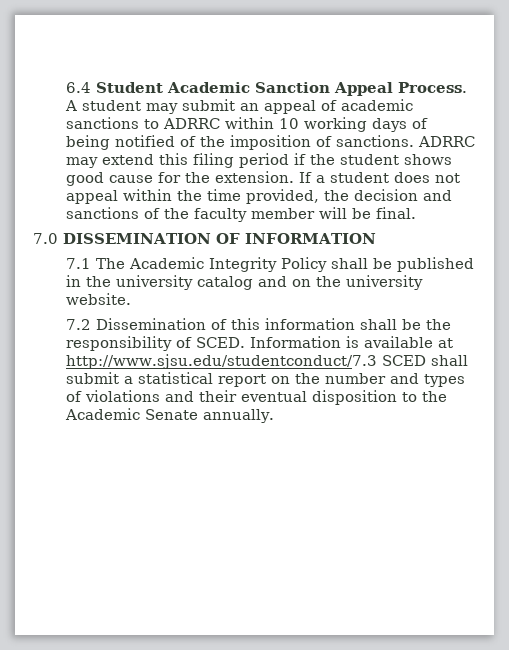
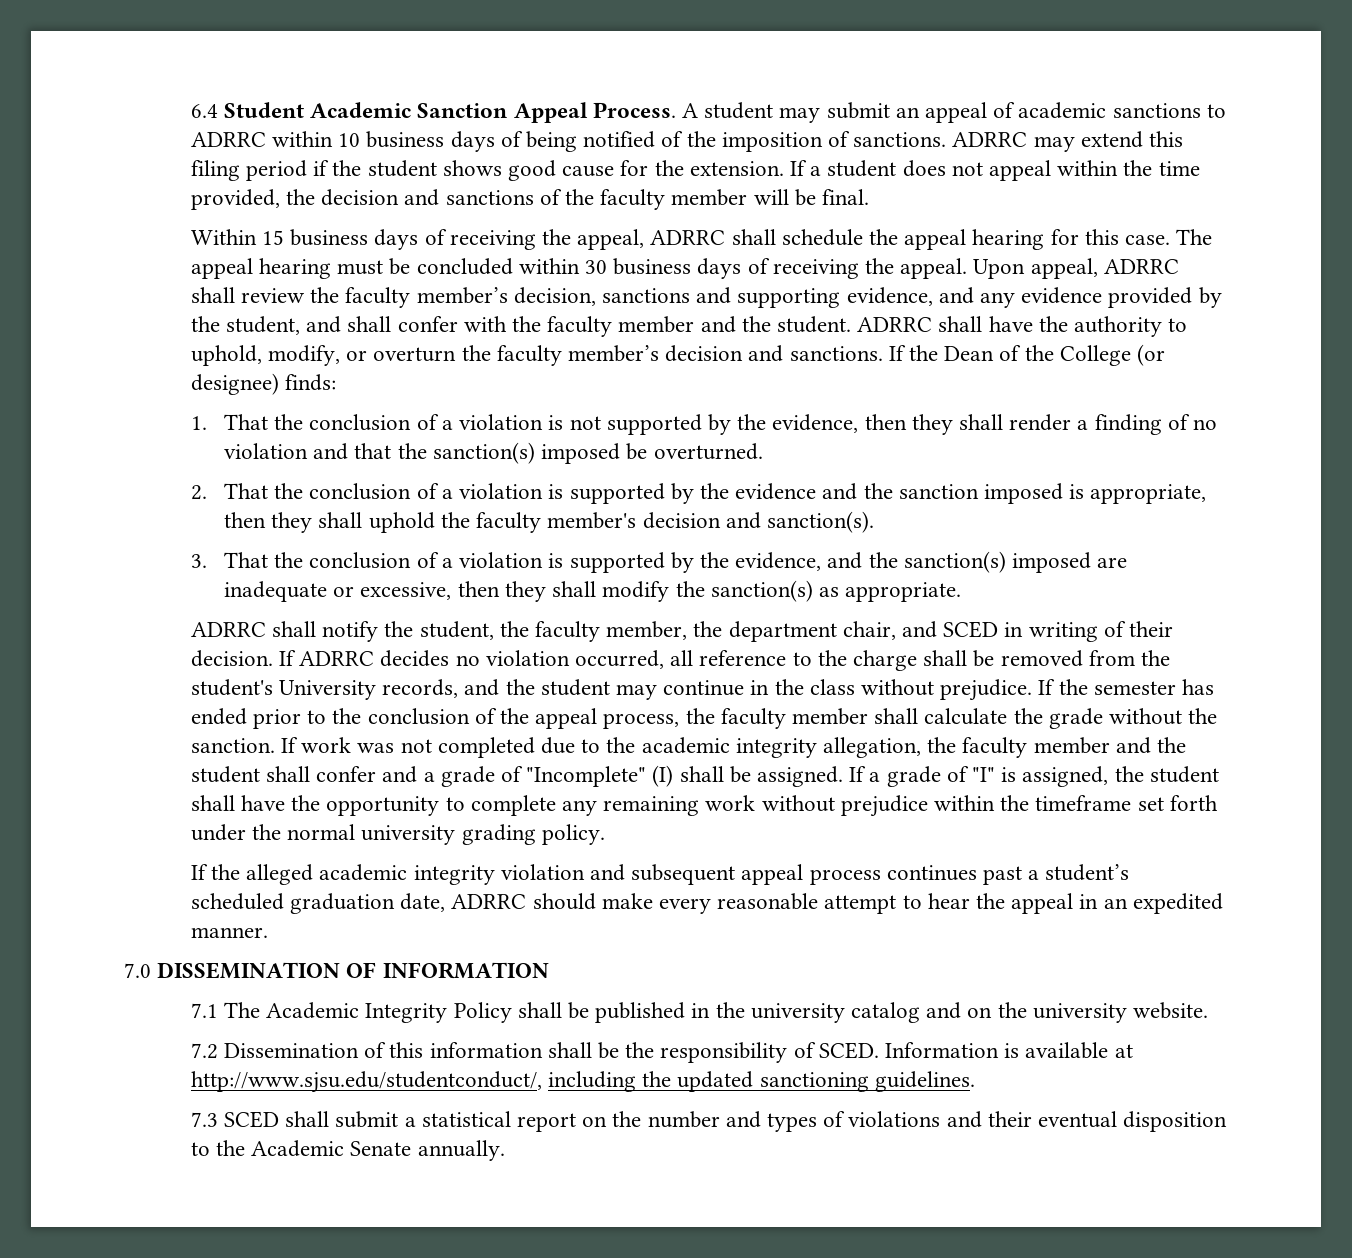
[304,117,368,132] working -> [366,131,445,148] business
(417, 213) none -> [190,229,1213,250] [190,258,1179,279] [190,287,1222,308] [190,316,1188,337] [190,344,1166,366] [190,373,336,395] [190,414,1218,435] [224,442,763,464] [190,483,1207,504] [224,511,874,533] [190,551,1128,573] [224,580,962,602] [190,621,1174,642] [190,650,1171,671] [190,679,1215,701] [190,708,1218,729] [190,737,1187,758] [190,765,1219,787] [190,795,1218,817] [190,824,605,845] [190,864,1130,885] [190,893,1223,914] [190,927,268,938] // Within 15 business days of receiving the appeal, ADRRC shall schedule the appeal hearing for this case. The appeal hearing must be concluded within 30 business days of receiving the appeal. Upon appeal, ADRRC shall review the faculty member’s decision, sanctions and supporting evidence, and any evidence provided by the student, and shall confer with the faculty member and the student. ADRRC shall have the authority to uphold, modify, or overturn the faculty member’s decision and sanctions. If the Dean of the College (or designee) finds: // 1. That the conclusion of a violation is not supported by the evidence, then they shall render a finding of no violation and that the sanction(s) imposed be overturned. // 2. That the conclusion of a violation is supported by the evidence and the sanction imposed is appropriate, then they shall uphold the faculty member's decision and sanction(s). // 3. That the conclusion of a violation is supported by the evidence, and the sanction(s) imposed are inadequate or excessive, then they shall modify the sanction(s) as appropriate. // ADRRC shall notify the student, the faculty member, the department chair, and SCED in writing of their decision. If ADRRC decides no violation occurred, all reference to the charge shall be removed from the student's University records, and the student may continue in the class without prejudice. If the semester has ended prior to the conclusion of the appeal process, the faculty member shall calculate the grade without the sanction. If work was not completed due to the academic integrity allegation, the faculty member and the student shall confer and a grade of "Incomplete" (I) shall be assigned. If a grade of "I" is assigned, the student shall have the opportunity to complete any remaining work without prejudice within the timeframe set forth under the normal university grading policy. // If the alleged academic integrity violation and subsequent appeal process continues past a student’s scheduled graduation date, ADRRC should make every reasonable attempt to hear the appeal in an expedited manner.
[66,354,378,369] http://www.sjsu.edu/studentconduct/7.3 -> [190,1071,975,1093] [190,1112,218,1127] http://www.sjsu.edu/studentconduct/, including the updated sanctioning guidelines. // 7.3

